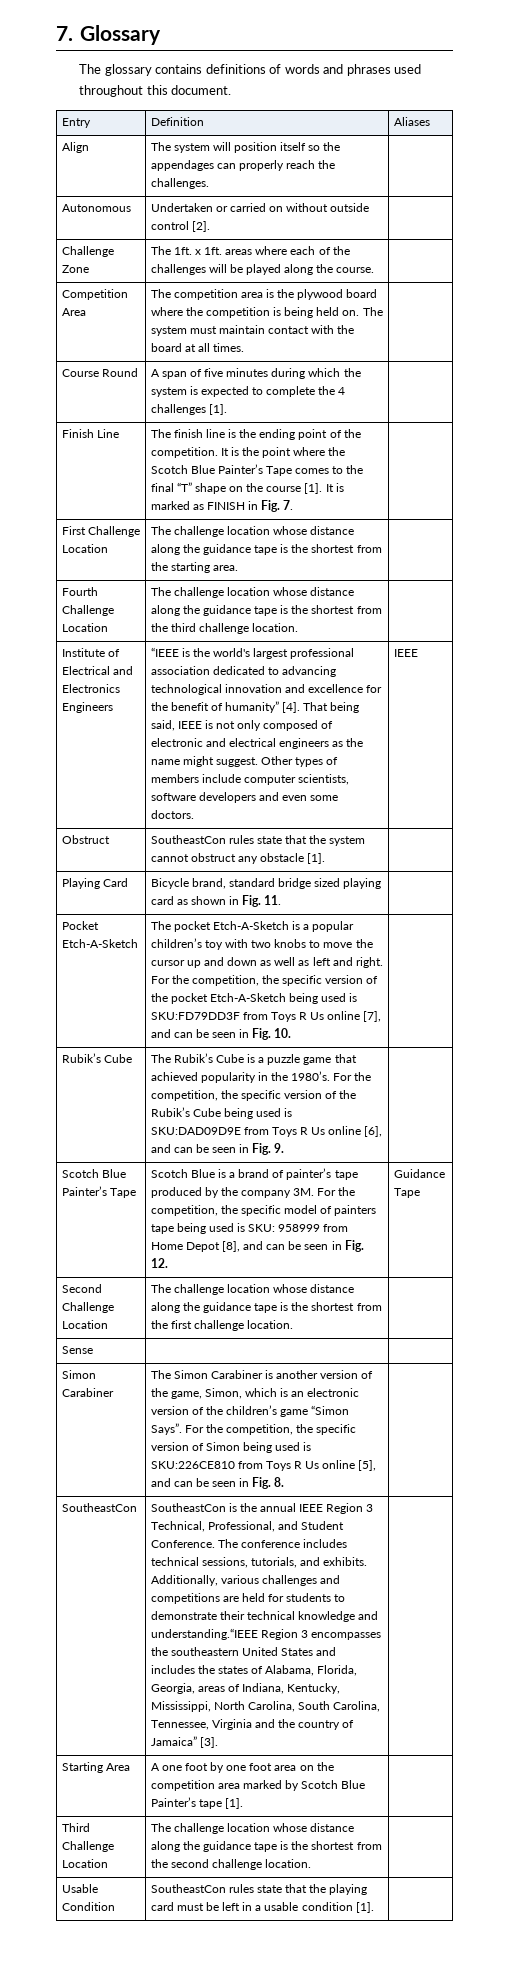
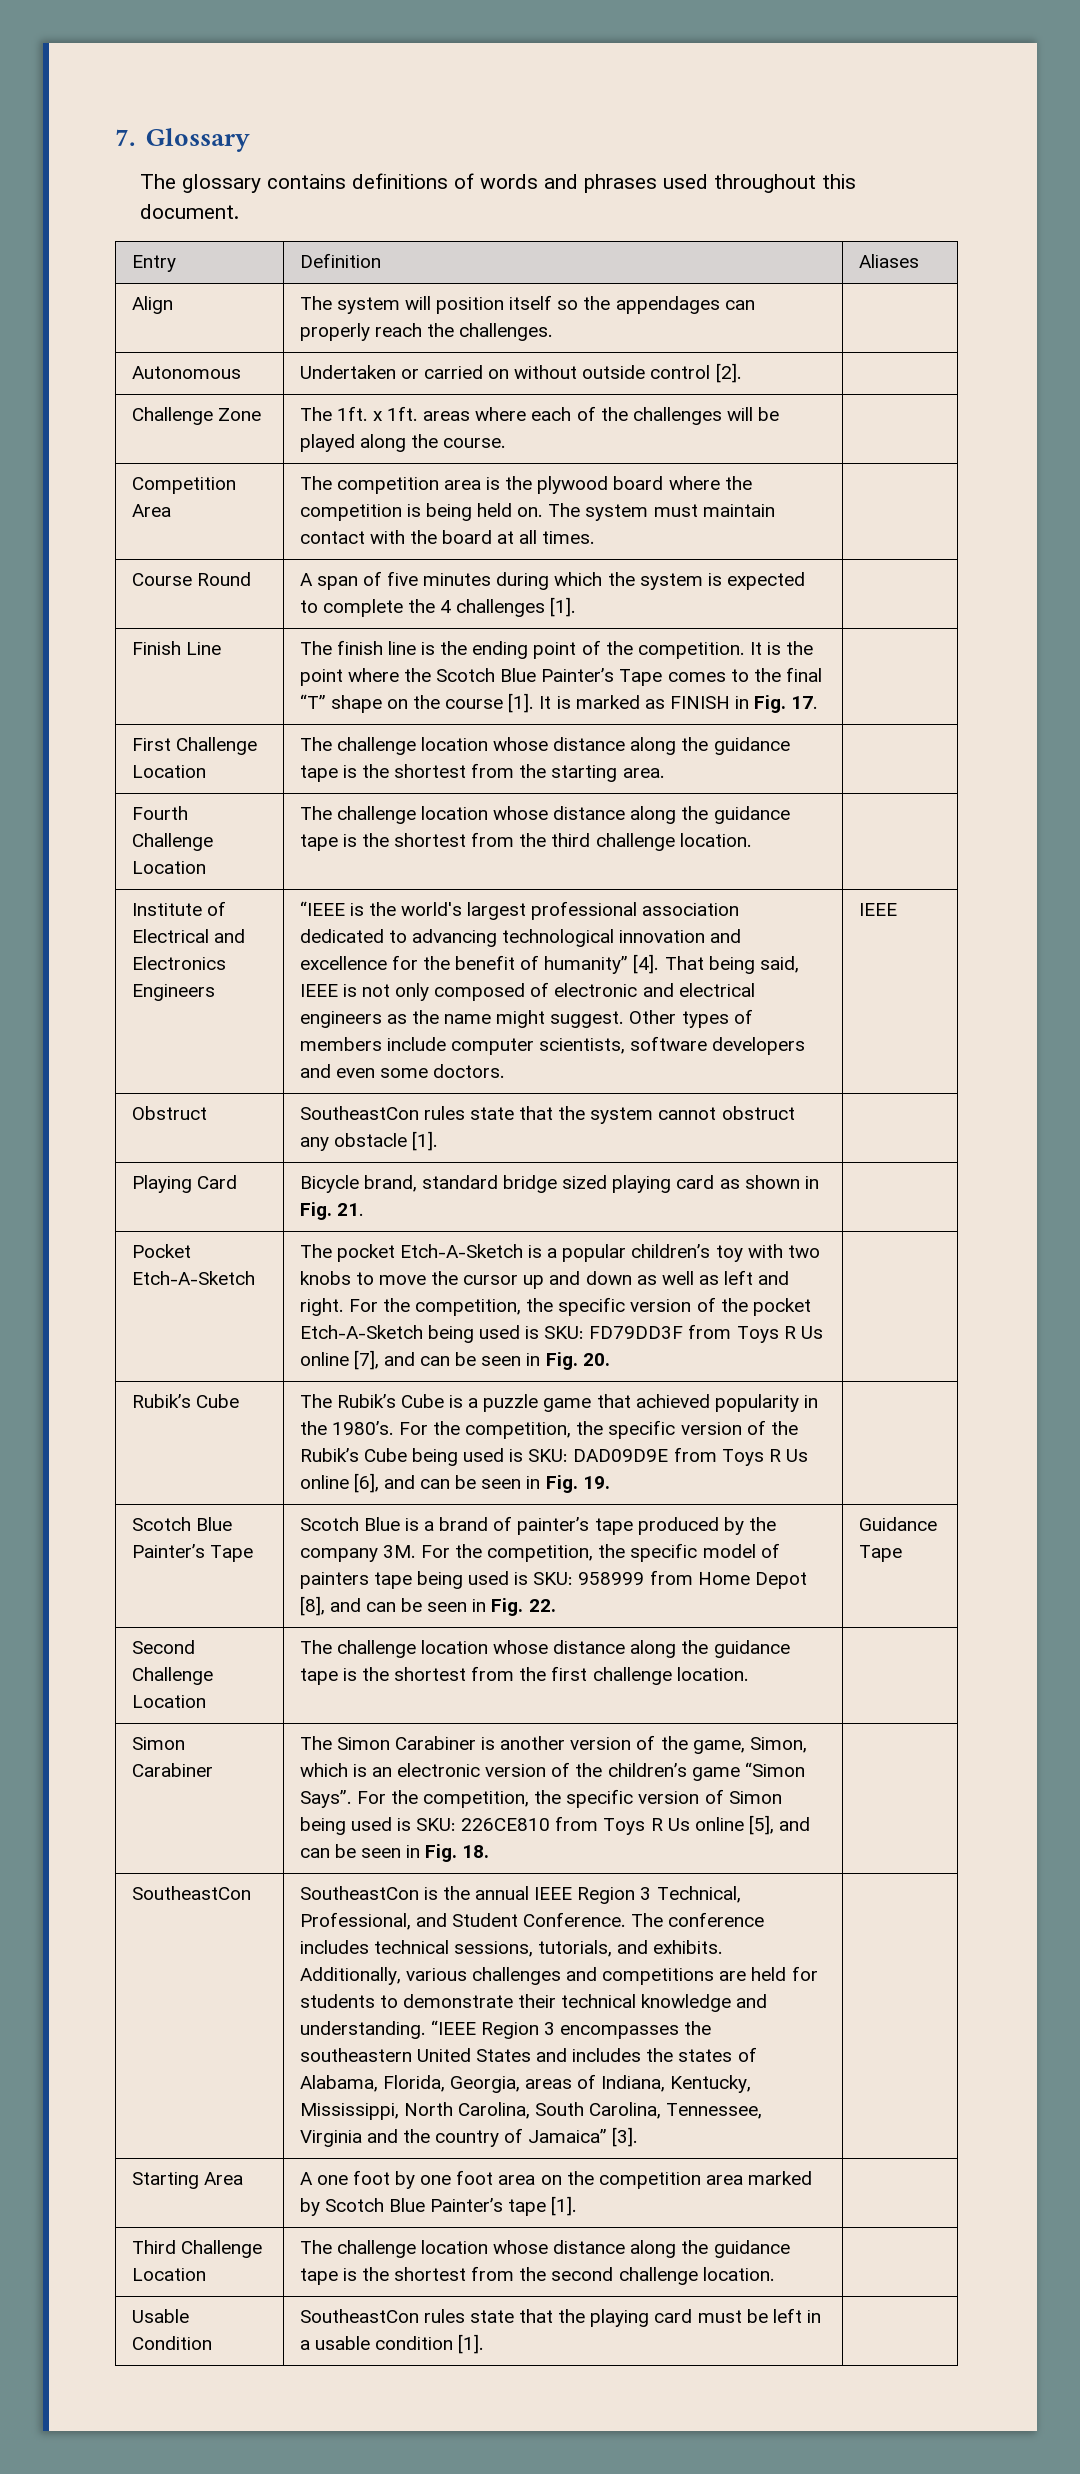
[283,500,294,510] 7. -> [791,696,819,709] 17.
[264,895,282,905] 11. -> [336,1203,364,1216] 21.
[150,1012,240,1020] SKU:FD79DD3F -> [544,1326,684,1339] SKU: FD79DD3F
[274,1028,292,1038] 10. -> [582,1353,610,1366] 20.
[150,1127,241,1135] SKU:DAD09D9E -> [528,1449,669,1462] SKU: DAD09D9E
[274,1143,285,1153] 9. -> [582,1476,610,1489] 19.
[150,1258,168,1268] 12. -> [528,1599,556,1612] 22.
[61,1346,93,1354] // Sense | | -> (749, 1674) none
[150,1461,235,1469] SKU:226CE810 -> [416,1818,551,1831] SKU: 226CE810
[274,1477,285,1487] 8. -> [462,1845,490,1858] 18.
[150,1628,258,1640] understanding.“IEEE -> [299,2020,476,2039] understanding. “IEEE

